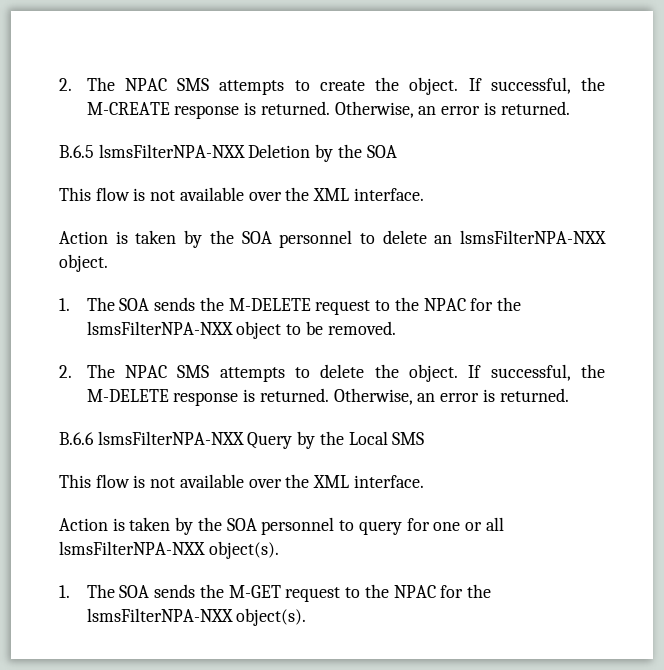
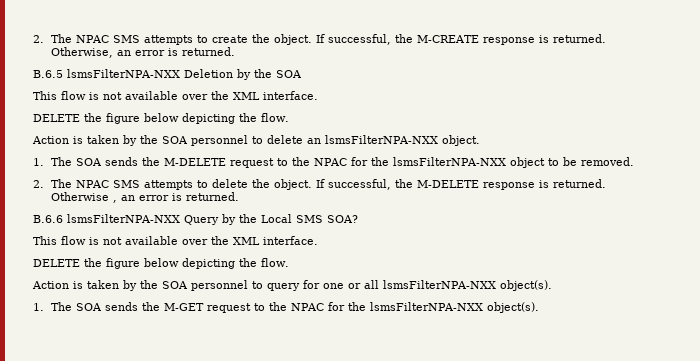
(424, 194) none -> [33,113,289,124] // DELETE the figure below depicting the flow.
[333,388,413,405] Otherwise, -> [50,192,117,203] Otherwise ,
[59,474,424,488] // This flow is not available over the XML interface. -> [327,215,358,223] [33,236,318,245] [33,258,289,269] SOA? // This flow is not available over the XML interface. // DELETE the figure below depicting the flow.

